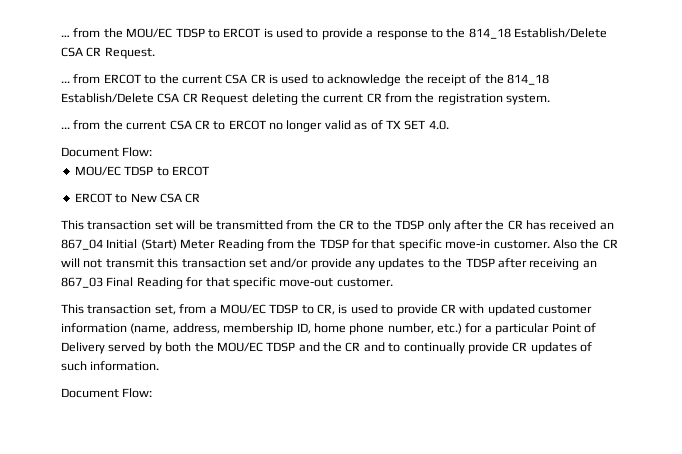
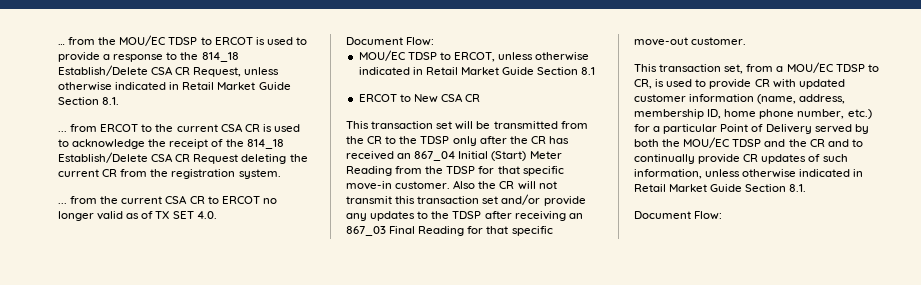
[104,47,155,59] Request. -> [193,67,280,77] [58,82,291,91] [58,97,120,105] Request, unless otherwise indicated in Retail Market Guide Section 8.1.
[171,166,209,176] ERCOT -> [453,52,590,62] [358,67,596,75] ERCOT, unless otherwise indicated in Retail Market Guide Section 8.1
[90,361,160,371] information. -> [634,169,864,179] [634,184,807,192] information, unless otherwise indicated in Retail Market Guide Section 8.1.

